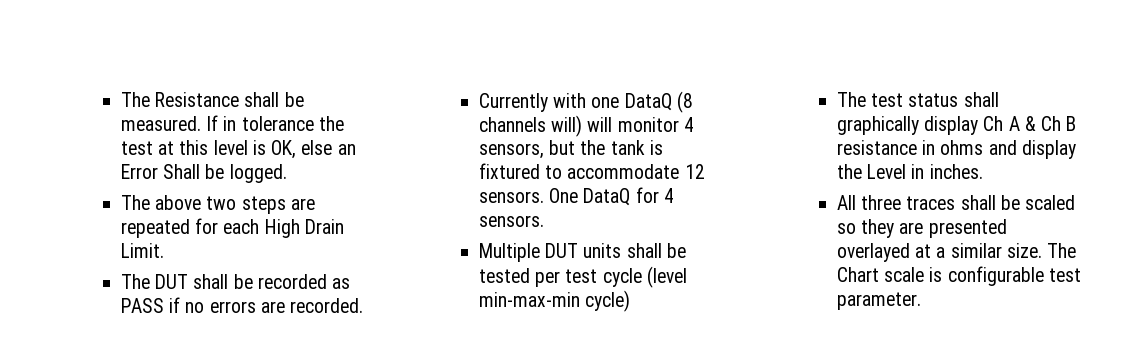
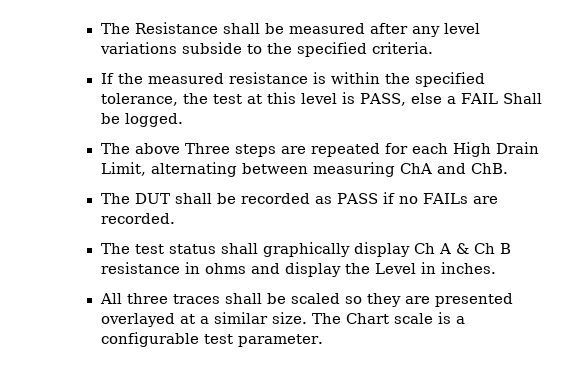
[120,115,314,131] measured. If in tolerance -> [288,23,480,37] [99,42,433,57] [100,72,485,87] [100,93,178,106] measured after any level variations subside to the specified criteria. // If the measured resistance is within the specified tolerance,
[271,140,356,159] [120,164,158,179] OK, else an Error -> [359,93,498,106] PASS, else a FAIL
[206,196,237,210] two -> [184,143,230,154] Three
[120,243,164,258] Limit. -> [100,162,508,177] Limit, alternating between measuring ChA and ChB.
[209,301,256,313] errors -> [422,193,468,204] FAILs
[478,91,693,113] [478,115,694,137] [478,140,663,159] [478,163,705,179] [478,187,674,206] [478,215,544,227] [478,243,686,262] [478,266,687,288] [478,290,630,312] // Currently with one DataQ (8 channels will) will monitor 4 sensors, but the tank is fixtured to accommodate 12 sensors. One DataQ for 4 sensors. // Multiple DUT units shall be tested per test cycle (level min-max-min cycle) -> (175, 218) none
(943, 274) none -> [455,316,465,324] a

